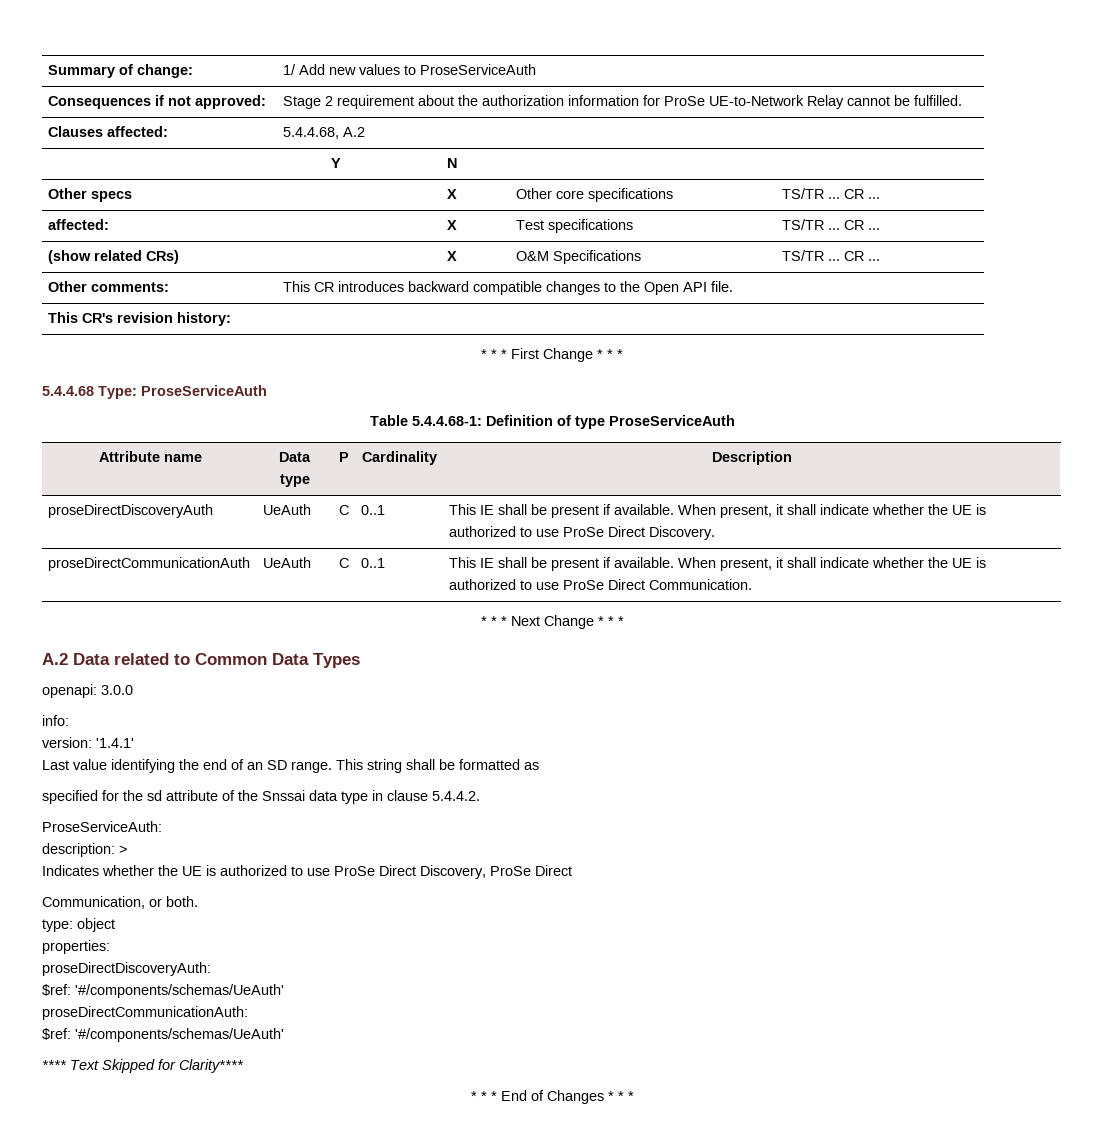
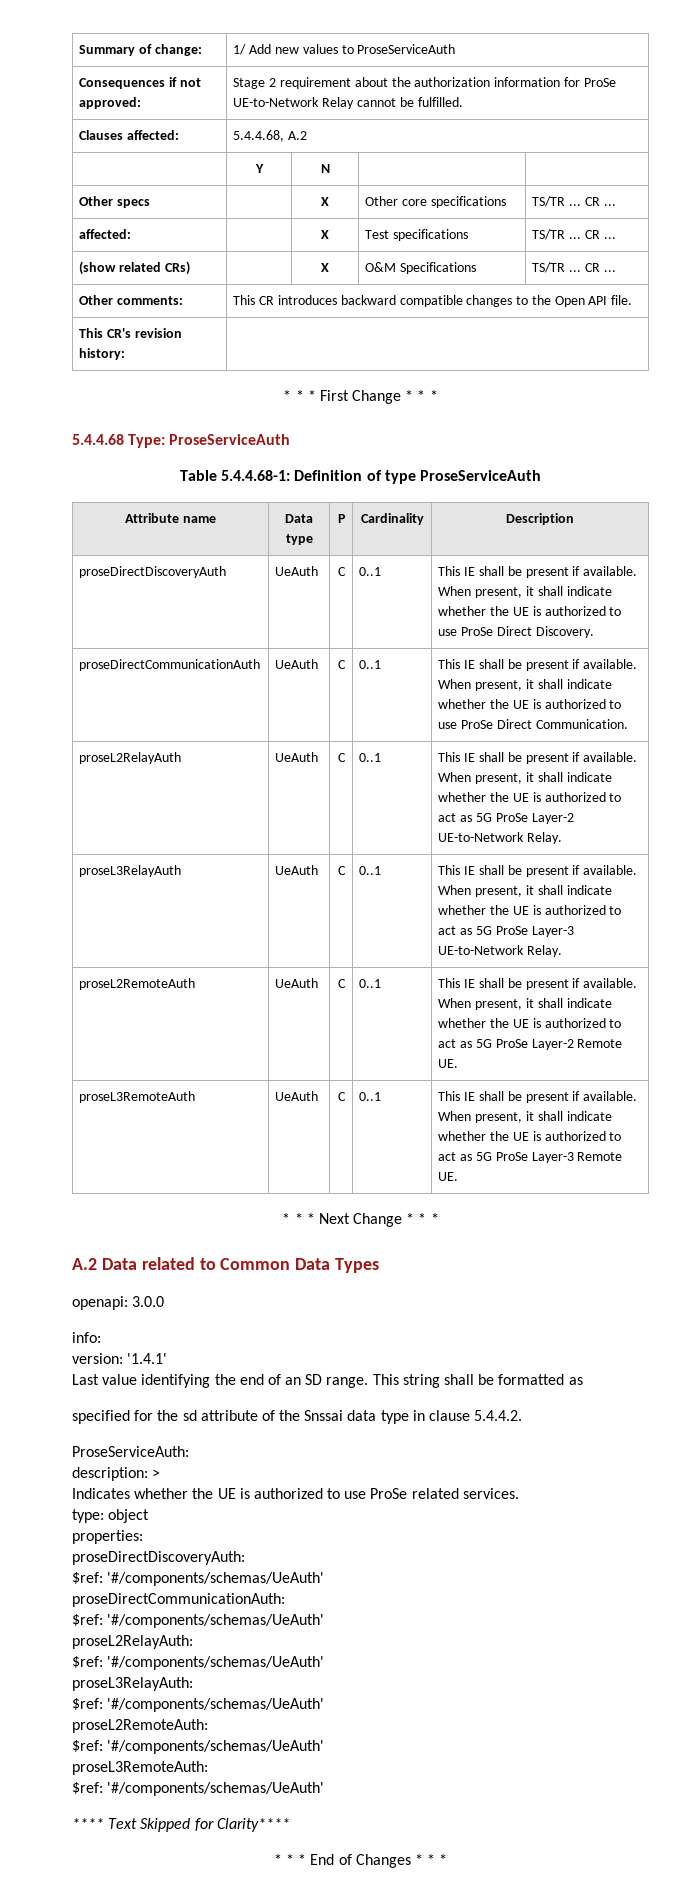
(753, 584) none -> [79,752,182,764] [275,752,319,762] [337,753,346,762] [359,753,382,762] [438,752,638,764] [438,772,612,784] [438,792,622,802] [438,813,574,824] [438,832,563,844] [79,865,182,877] [275,865,319,875] [337,866,346,875] [359,866,382,875] [438,865,638,877] [438,885,612,897] [438,905,622,915] [438,926,574,937] [438,945,563,957] [79,978,196,990] [275,978,319,988] [337,979,346,988] [359,979,382,988] [438,978,638,990] [438,998,612,1010] [438,1018,622,1028] [438,1039,623,1050] [438,1059,459,1068] [79,1091,196,1103] [275,1091,319,1101] [337,1092,346,1101] [359,1092,382,1101] [438,1091,638,1103] [438,1111,612,1123] [438,1131,622,1141] [438,1152,623,1163] [438,1172,459,1181] // proseL2RelayAuth | UeAuth | C | 0..1 | This IE shall be present if available. When present, it shall indicate whether the UE is authorized to act as 5G ProSe Layer-2 UE-to-Network Relay. // proseL3RelayAuth | UeAuth | C | 0..1 | This IE shall be present if available. When present, it shall indicate whether the UE is authorized to act as 5G ProSe Layer-3 UE-to-Network Relay. // proseL2RemoteAuth | UeAuth | C | 0..1 | This IE shall be present if available. When present, it shall indicate whether the UE is authorized to act as 5G ProSe Layer-2 Remote UE. // proseL3RemoteAuth | UeAuth | C | 0..1 | This IE shall be present if available. When present, it shall indicate whether the UE is authorized to act as 5G ProSe Layer-3 Remote UE.
[379,865,572,879] [42,896,198,909] Direct Discovery, ProSe Direct // Communication, or both. -> [411,1488,519,1499] related services.
(284, 1035) none -> [72,1635,193,1649] [72,1656,325,1670] [72,1677,193,1691] [72,1698,325,1712] [72,1719,208,1733] [72,1740,325,1754] [72,1761,208,1775] [72,1782,325,1796] // proseL2RelayAuth: // $ref: '#/components/schemas/UeAuth' // proseL3RelayAuth: // $ref: '#/components/schemas/UeAuth' // proseL2RemoteAuth: // $ref: '#/components/schemas/UeAuth' // proseL3RemoteAuth: // $ref: '#/components/schemas/UeAuth'

